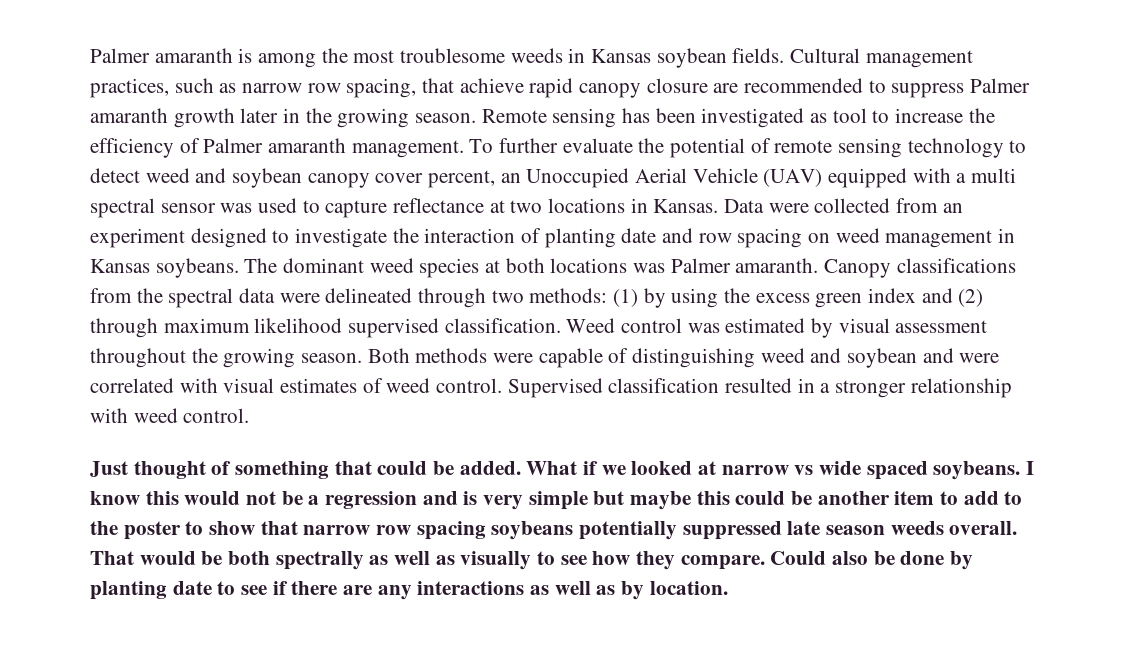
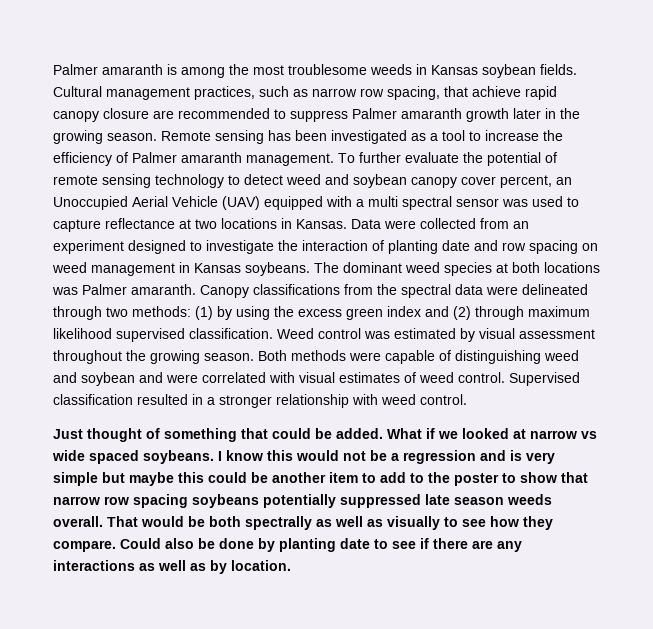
(828, 118) none -> [430,133,438,141] a

